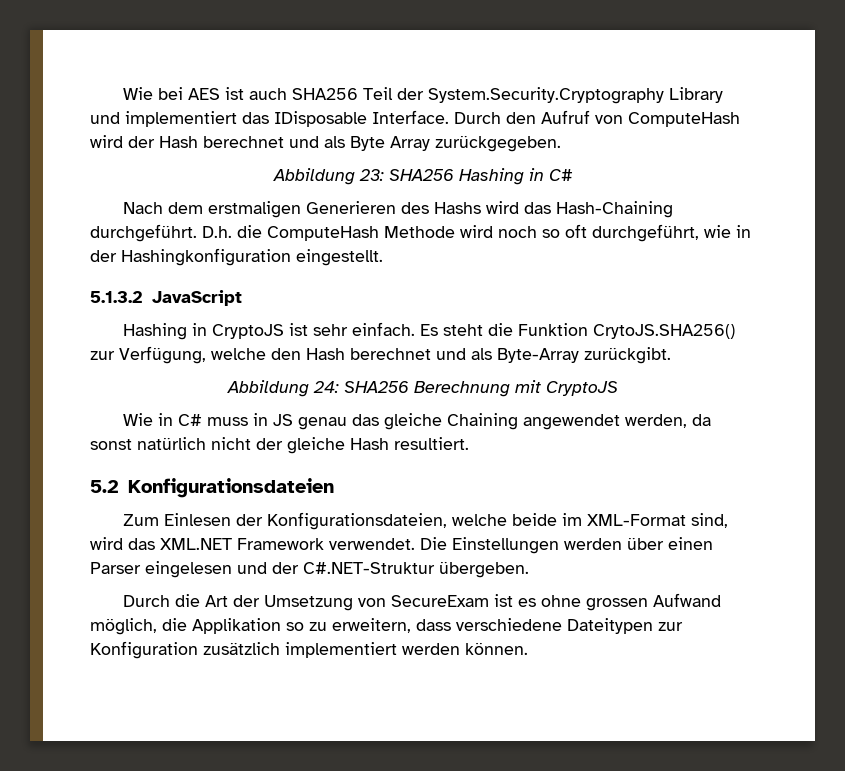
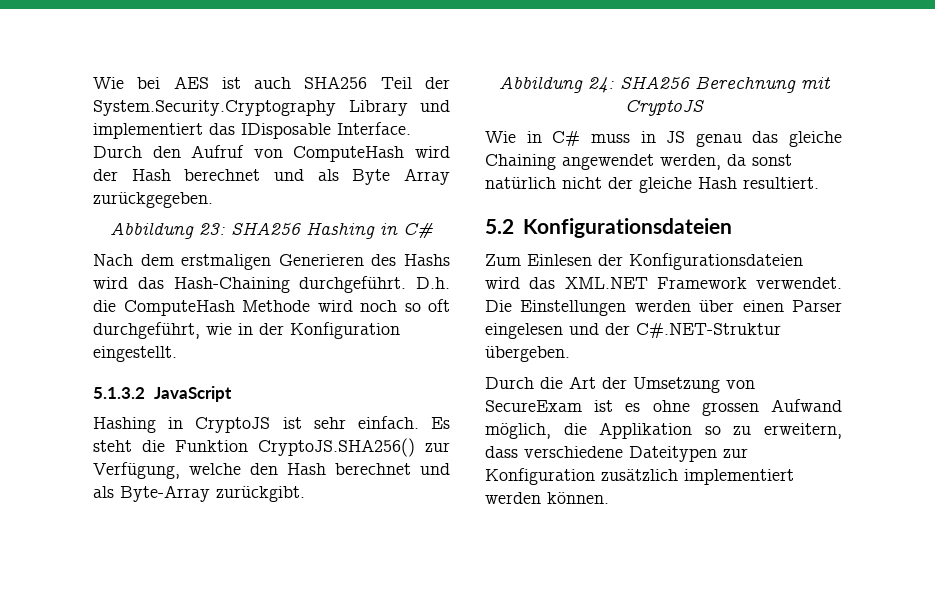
[121,248,291,266] Hashingkonfiguration -> [290,322,400,339] Konfiguration
[592,324,735,339] CrytoJS.SHA256() -> [258,438,415,457] CryptoJS.SHA256()
[266,512,728,530] Konfigurationsdateien, welche beide im XML-Format sind, -> [629,253,803,270] Konfigurationsdateien

